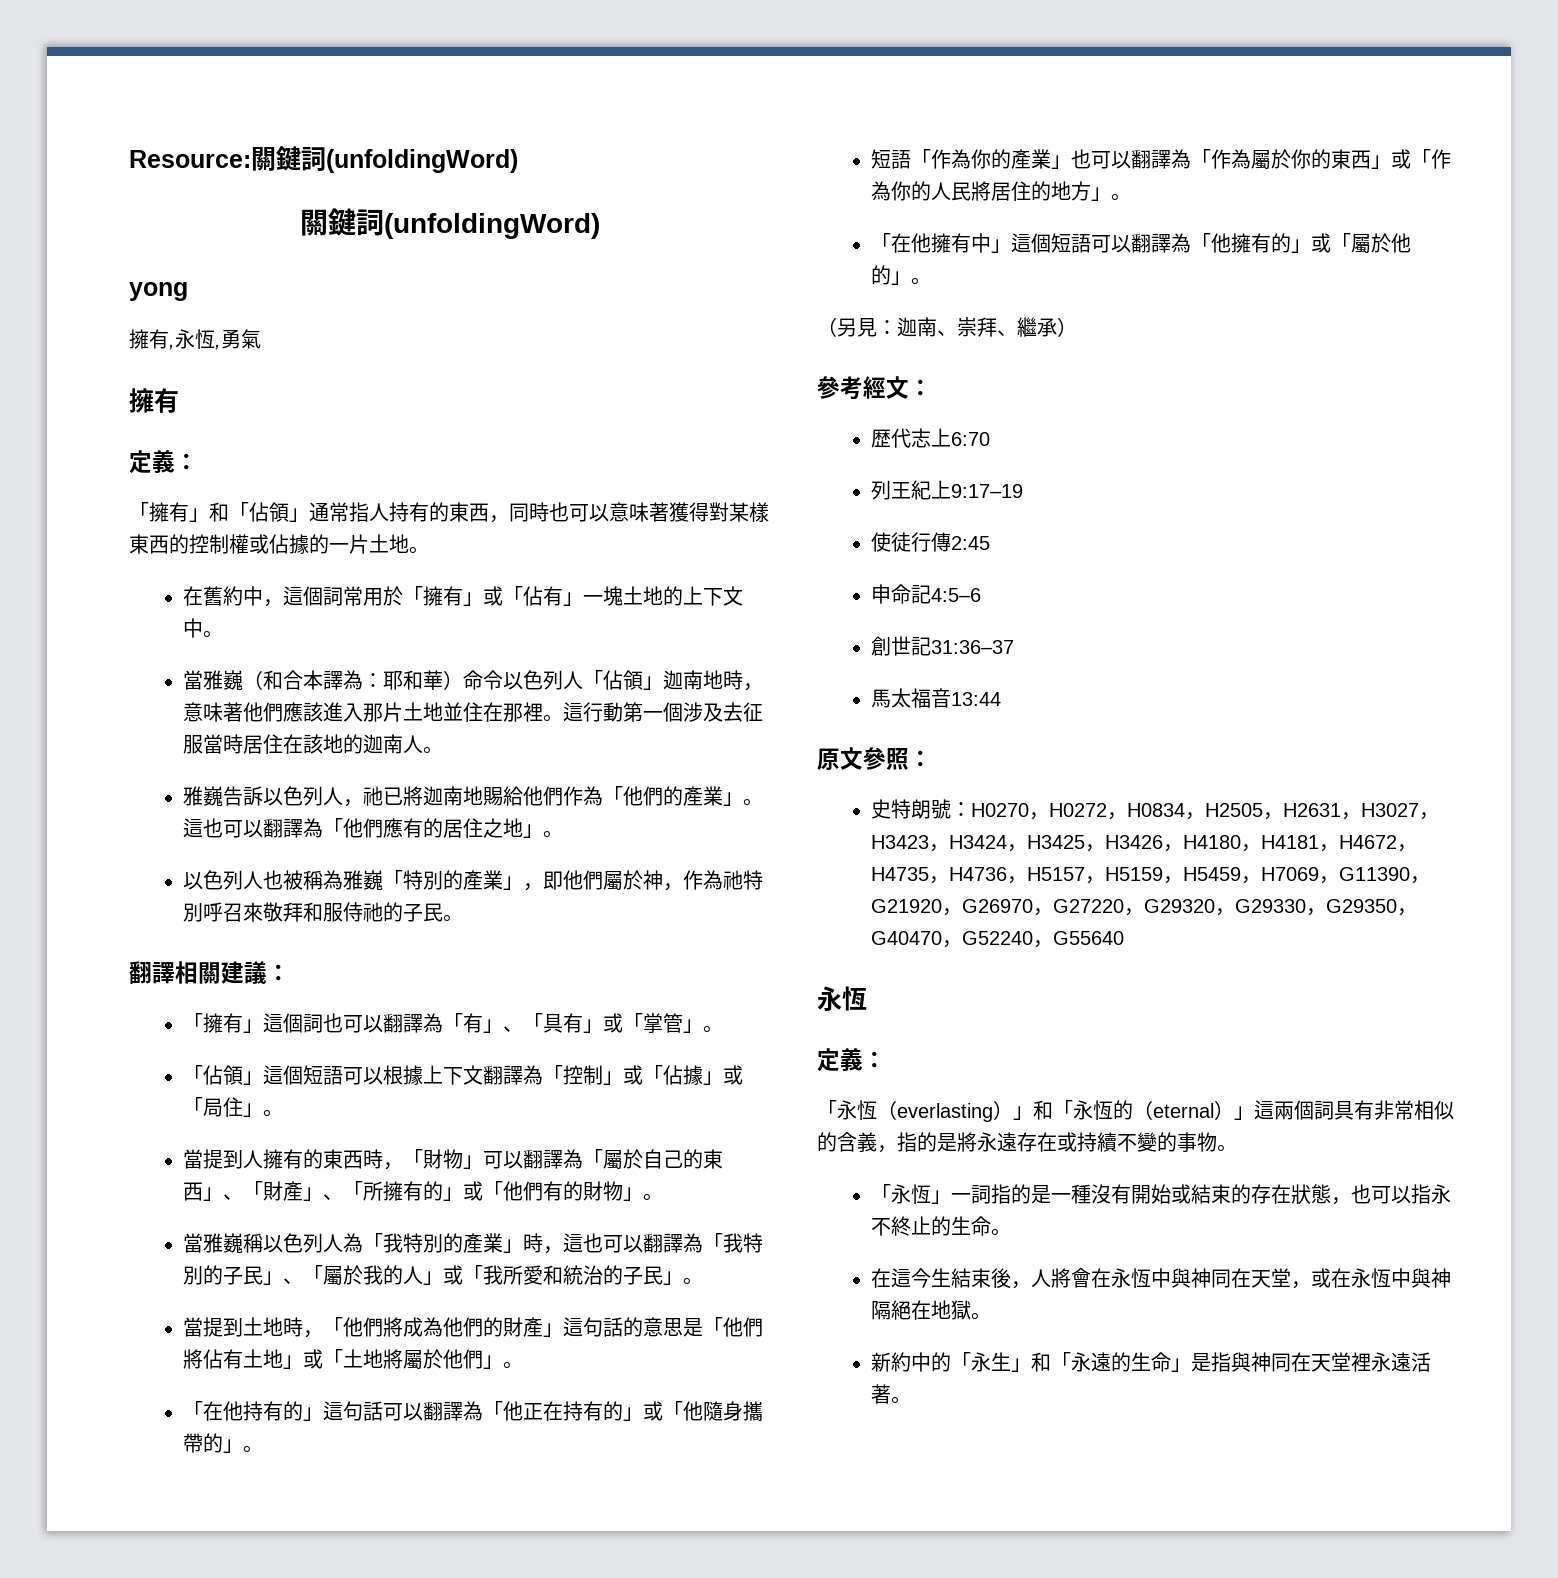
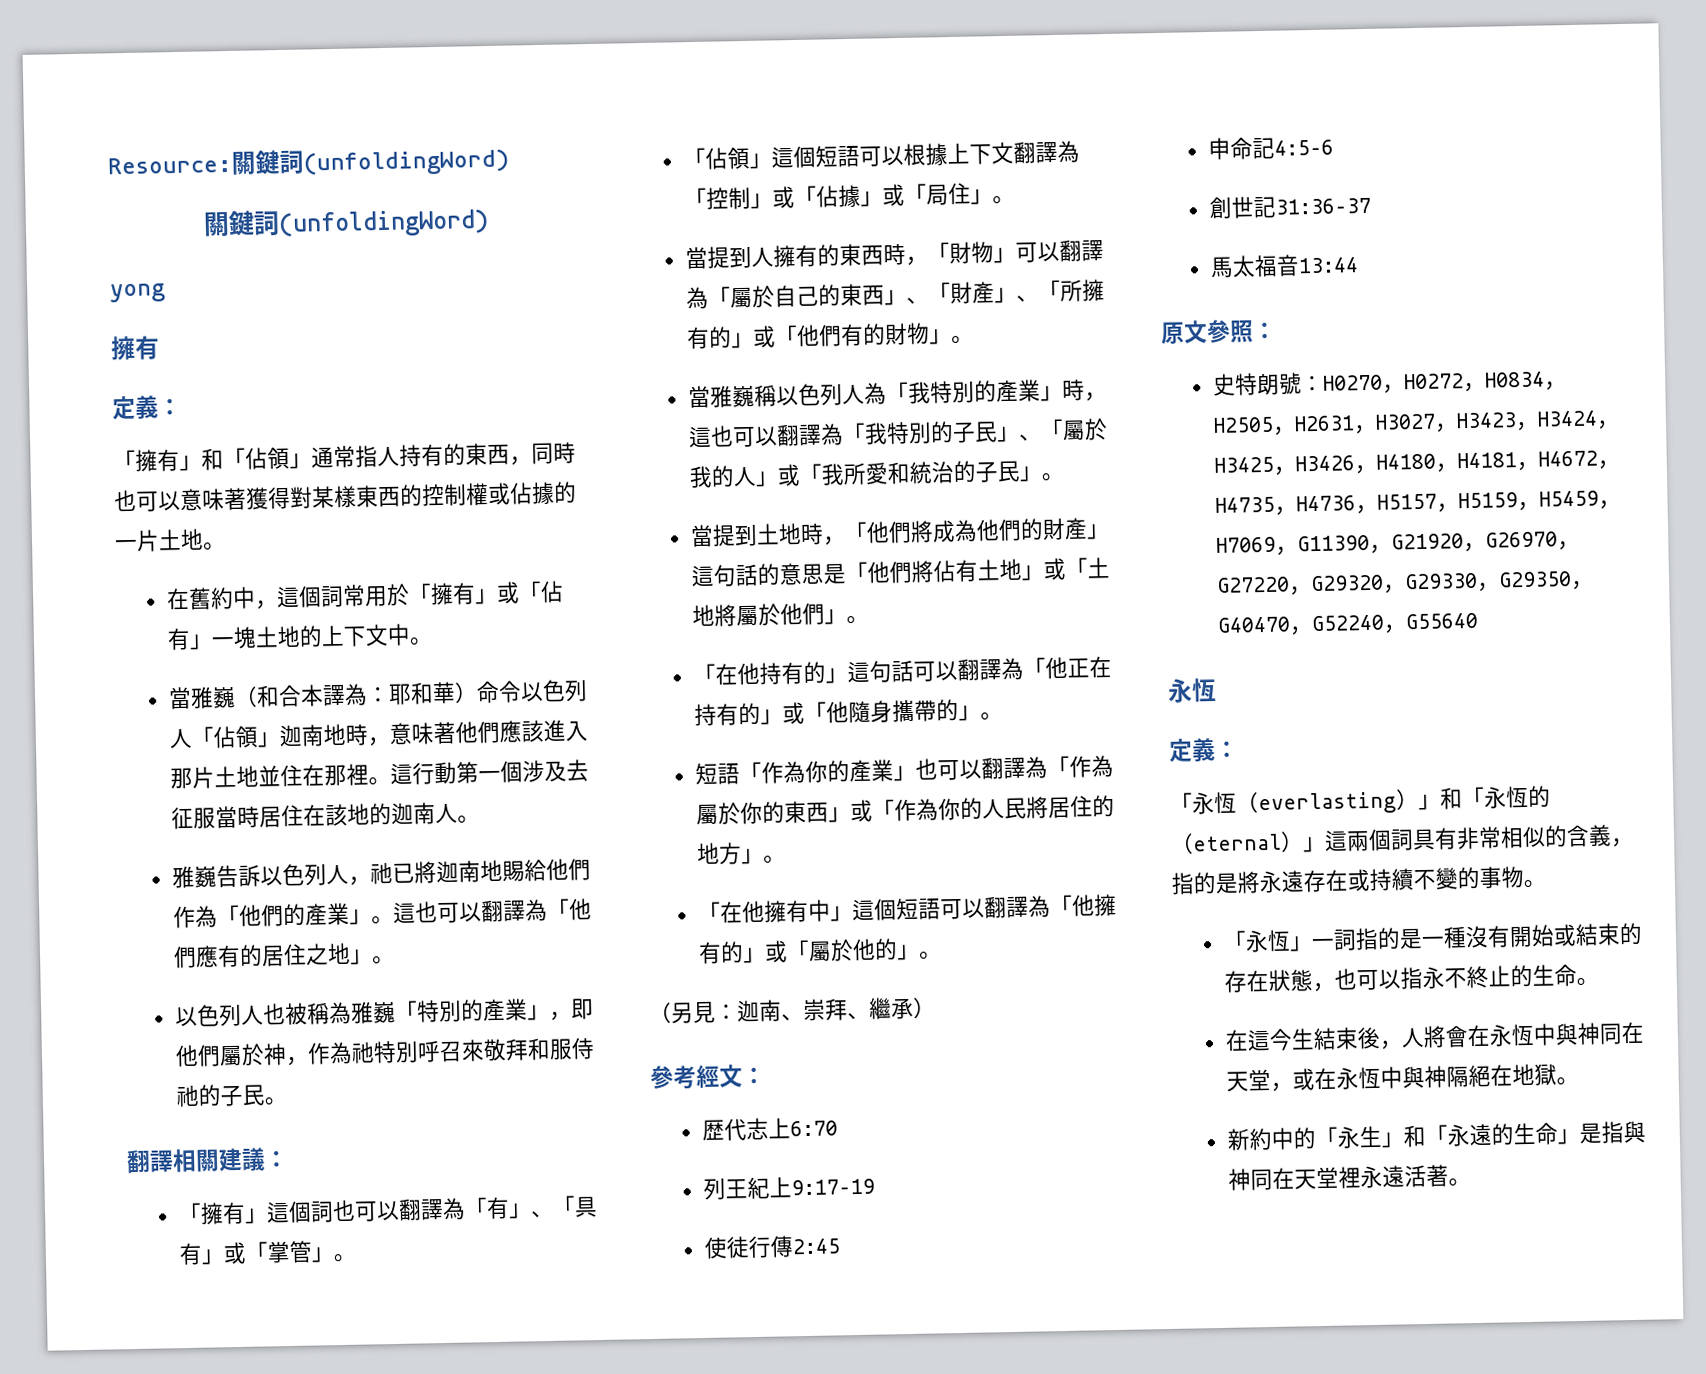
[129,329,261,350] // 擁有,永恆,勇氣 -> (166, 293) none

